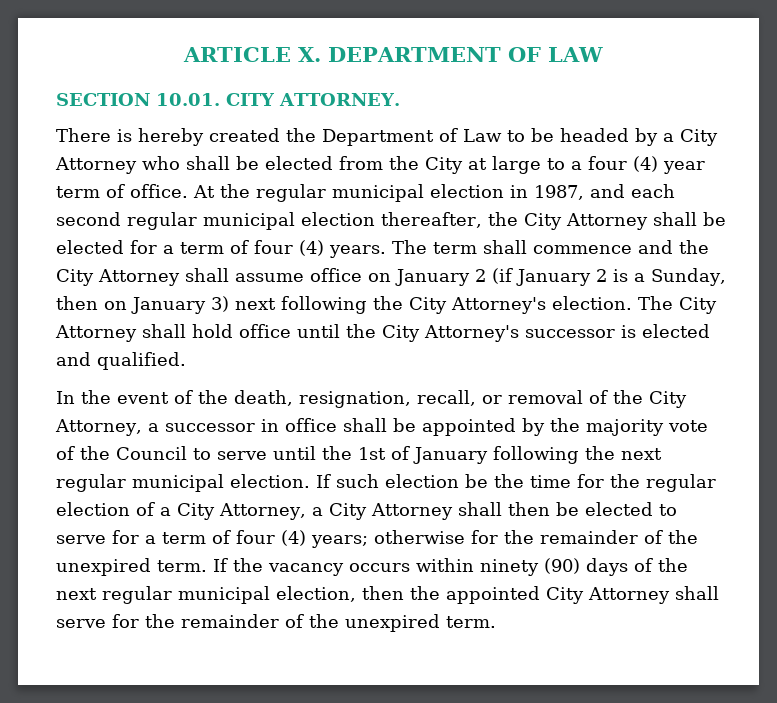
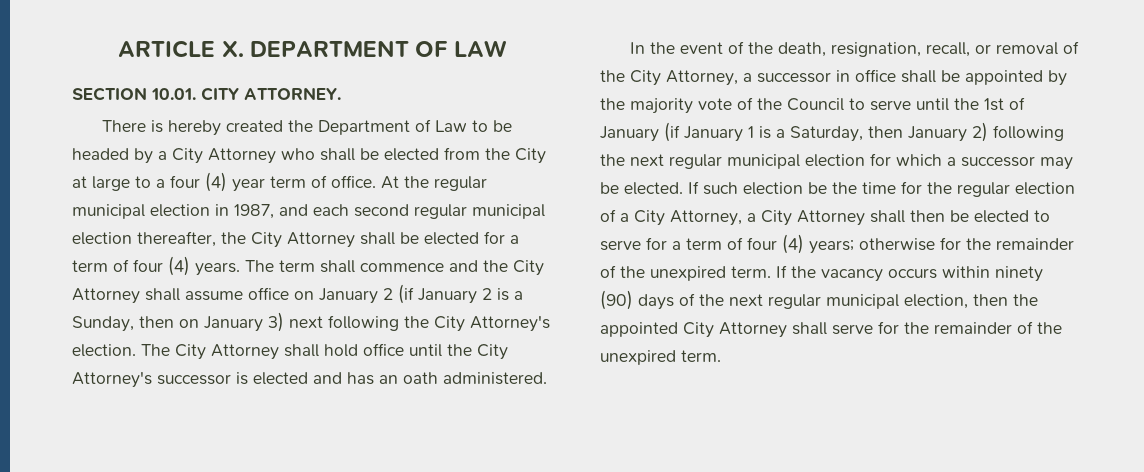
[97,352,186,370] qualified. -> [347,372,547,385] has an oath administered.
(488, 455) none -> [664,122,988,142] (if January 1 is a Saturday, then January 2)
[230,474,310,488] election. -> [805,153,1073,170] [600,182,683,195] election for which a successor may be elected.

